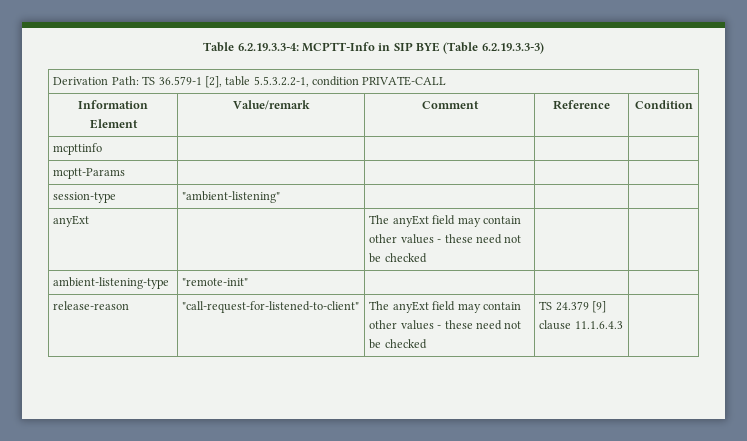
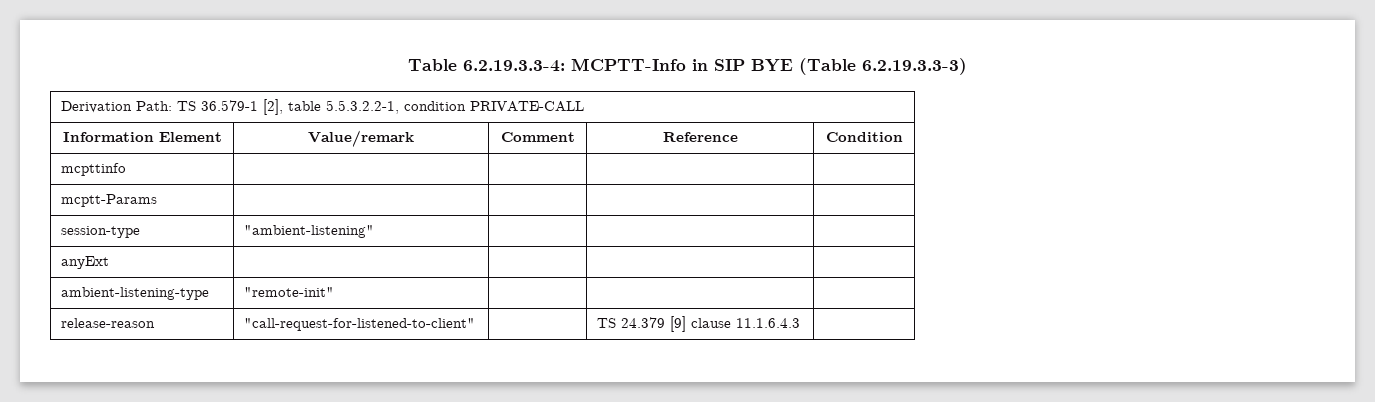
[369,215,521,227] [369,234,522,244] [369,253,427,263] [53,277,170,289] [182,278,249,286] [53,301,130,310] [182,301,360,313] [369,301,521,313] [369,320,522,330] [369,339,427,349] The anyExt field may contain other values - these need not be checked | | // ambient-listening-type | "remote-init" | | | // release-reason | "call-request-for-listened-to-client" | The anyExt field may contain other values - these need not be checked -> [61,287,210,300] [244,287,335,297] [61,318,156,328] [244,318,476,331] | | // ambient-listening-type | "remote-init" | | | // release-reason | "call-request-for-listened-to-client" |

